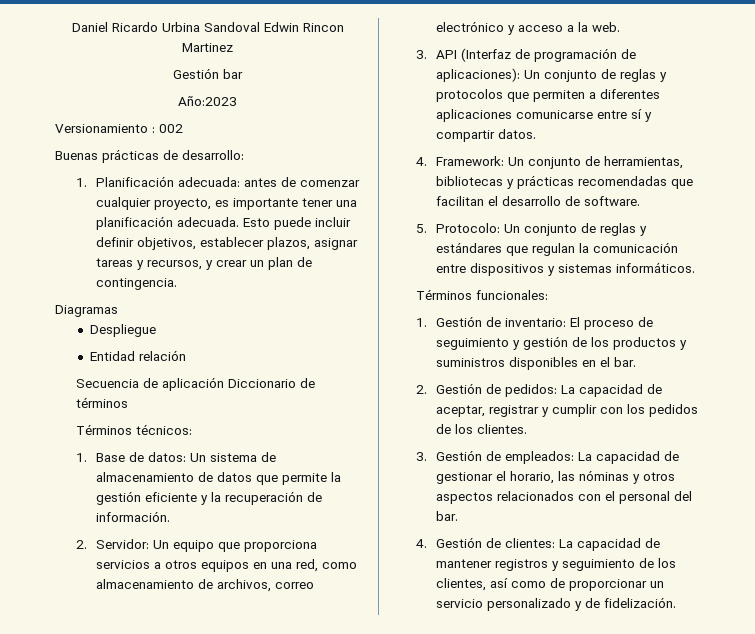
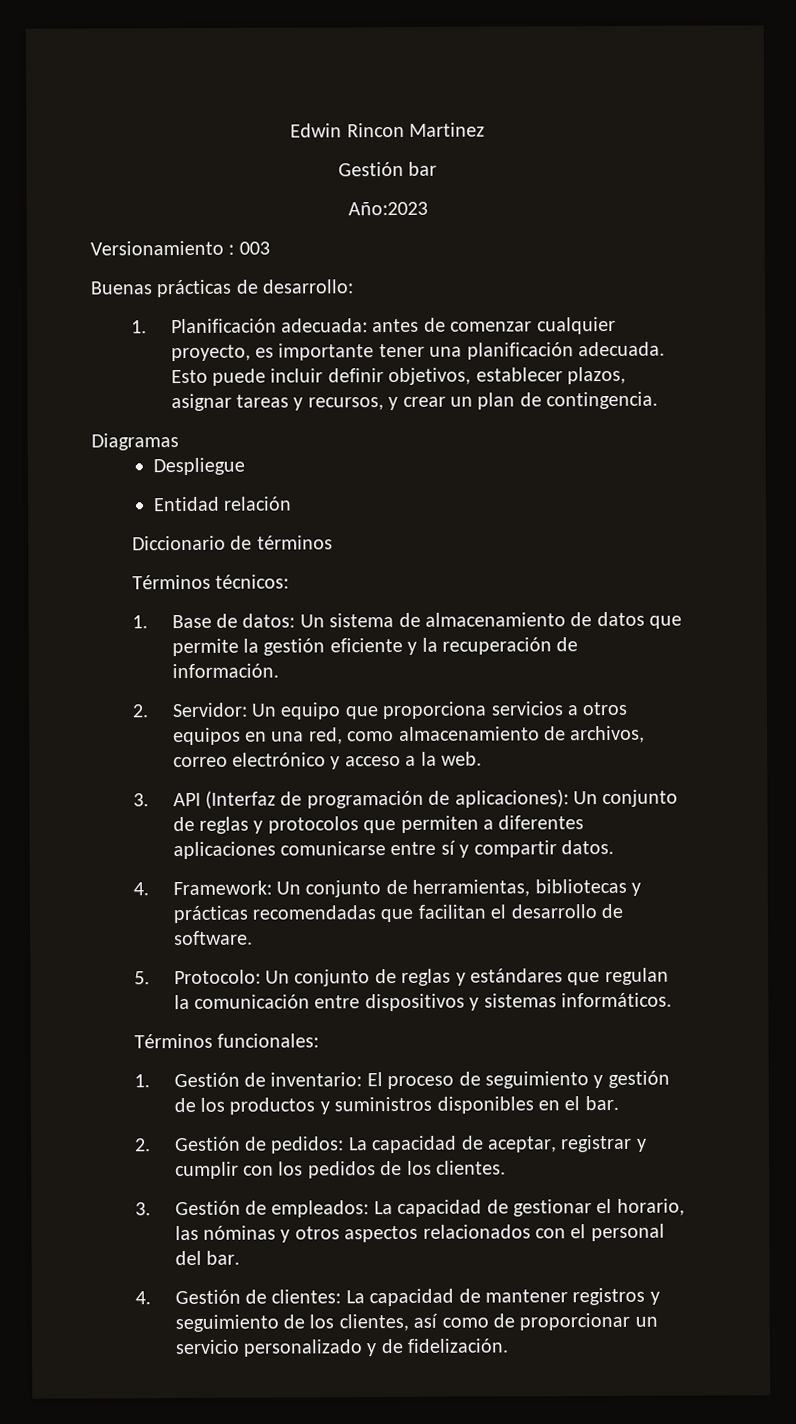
[71,22,260,32] Daniel Ricardo Urbina Sandoval -> (290, 130) none
[159,124,183,133] 002 -> [238,241,270,255] 003
[75,377,224,391] Secuencia de aplicación -> (293, 503) none

